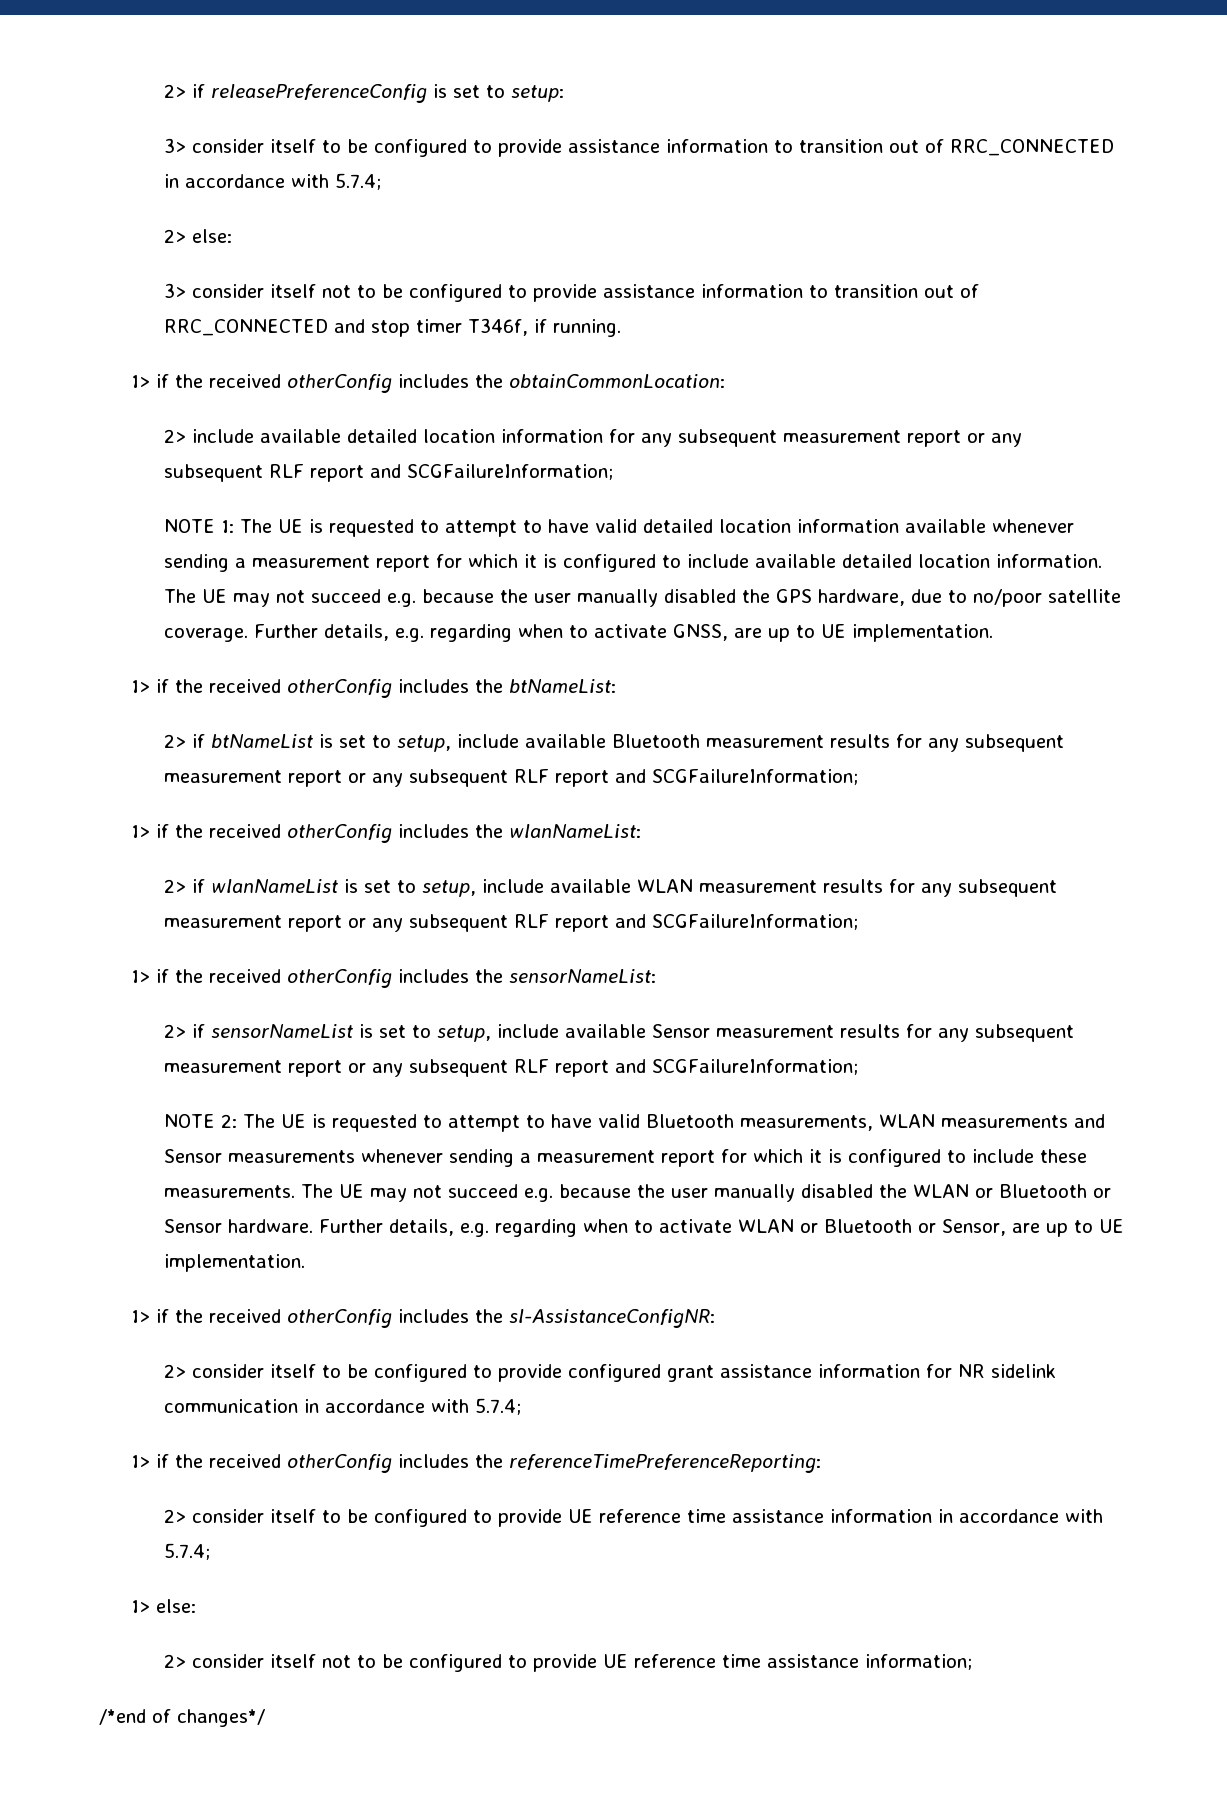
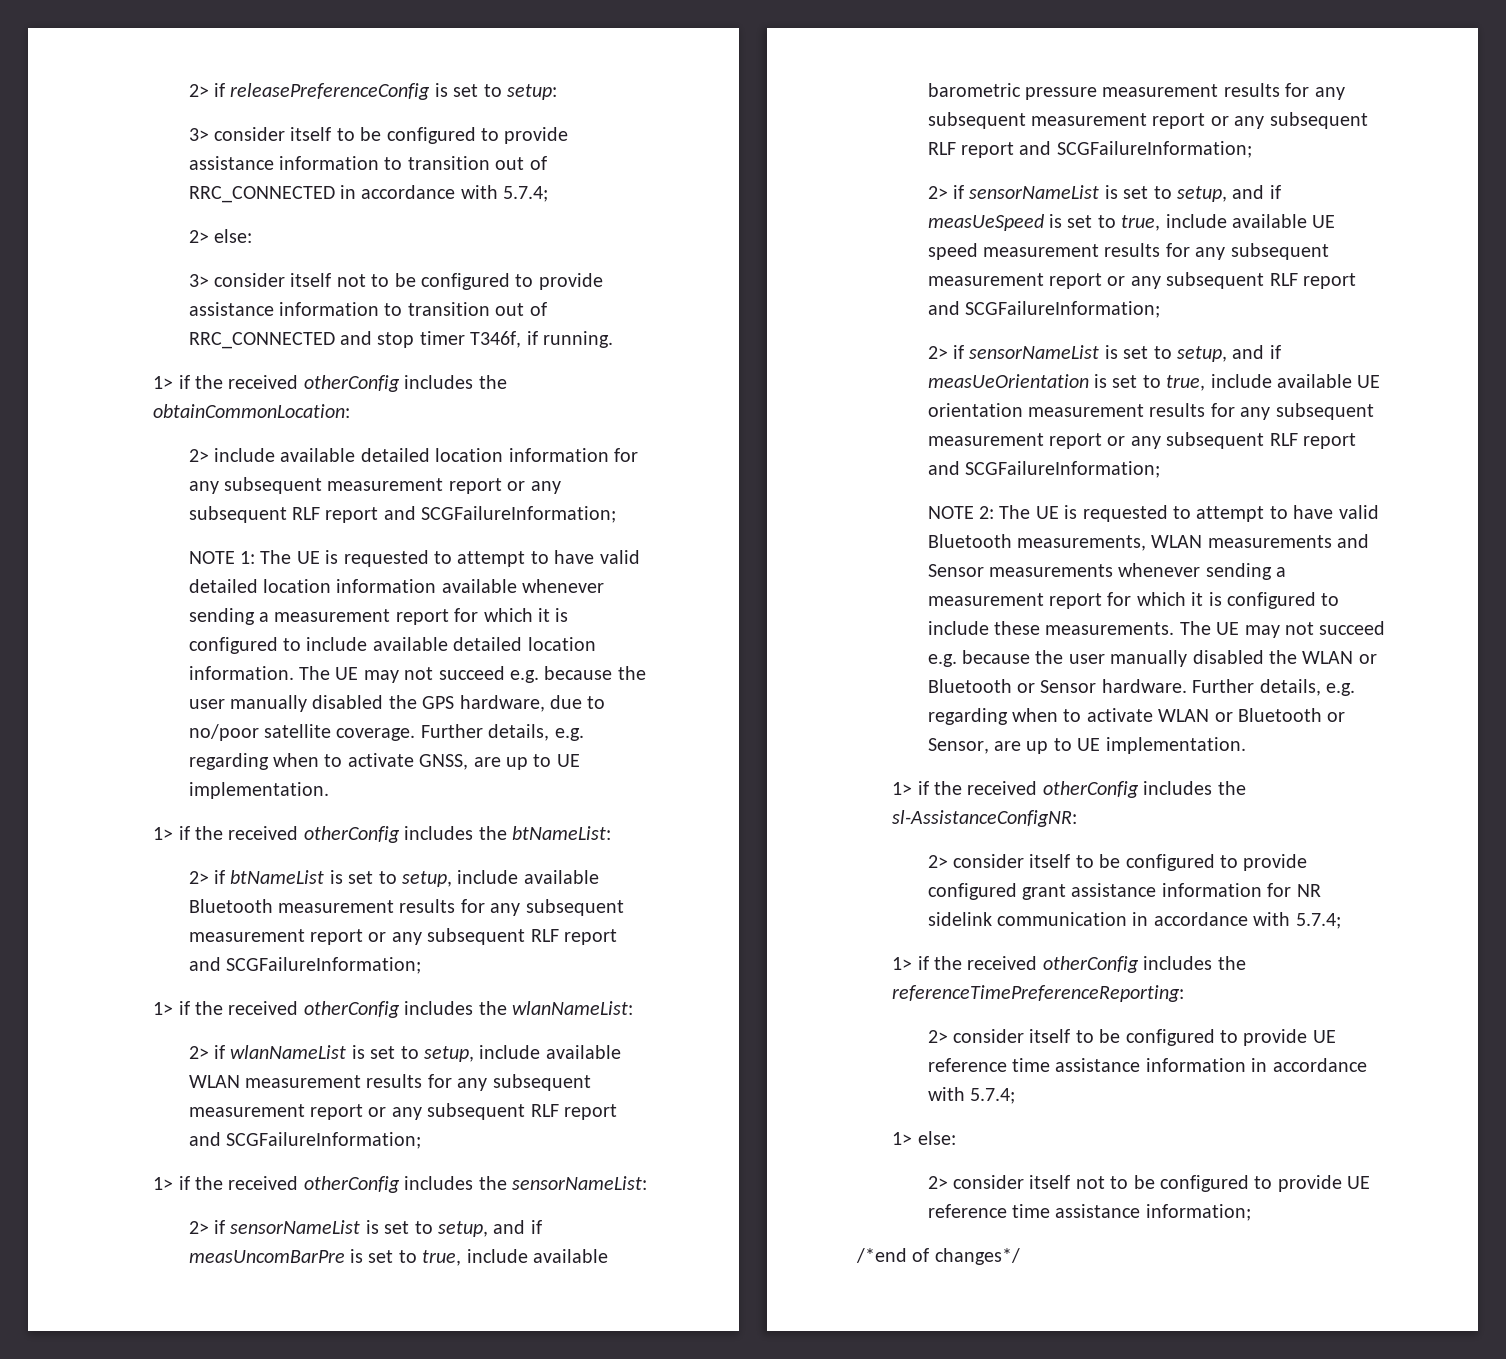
[496,1024,710,1038] include available Sensor -> [493,1220,542,1234] [188,1249,608,1266] [927,83,1345,100] [927,112,1368,129] [927,141,1252,158] [927,185,1281,202] [927,214,1336,231] [927,243,1329,260] [927,272,1356,289] [927,301,1160,318] [927,345,1281,362] [927,374,1381,391] [927,403,1023,417] and if measUncomBarPre is set to true, include available barometric pressure measurement results for any subsequent measurement report or any subsequent RLF report and SCGFailureInformation; // 2> if sensorNameList is set to setup, and if measUeSpeed is set to true, include available UE speed measurement results for any subsequent measurement report or any subsequent RLF report and SCGFailureInformation; // 2> if sensorNameList is set to setup, and if measUeOrientation is set to true, include available UE orientation

